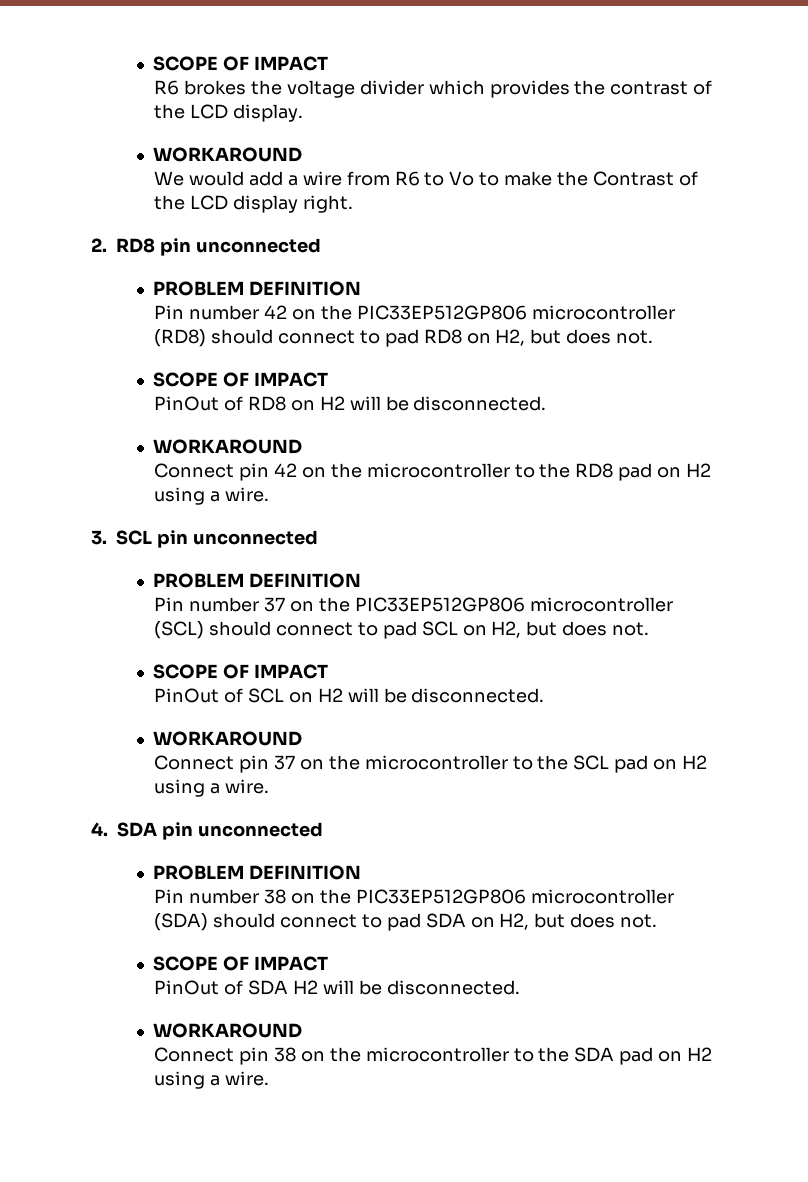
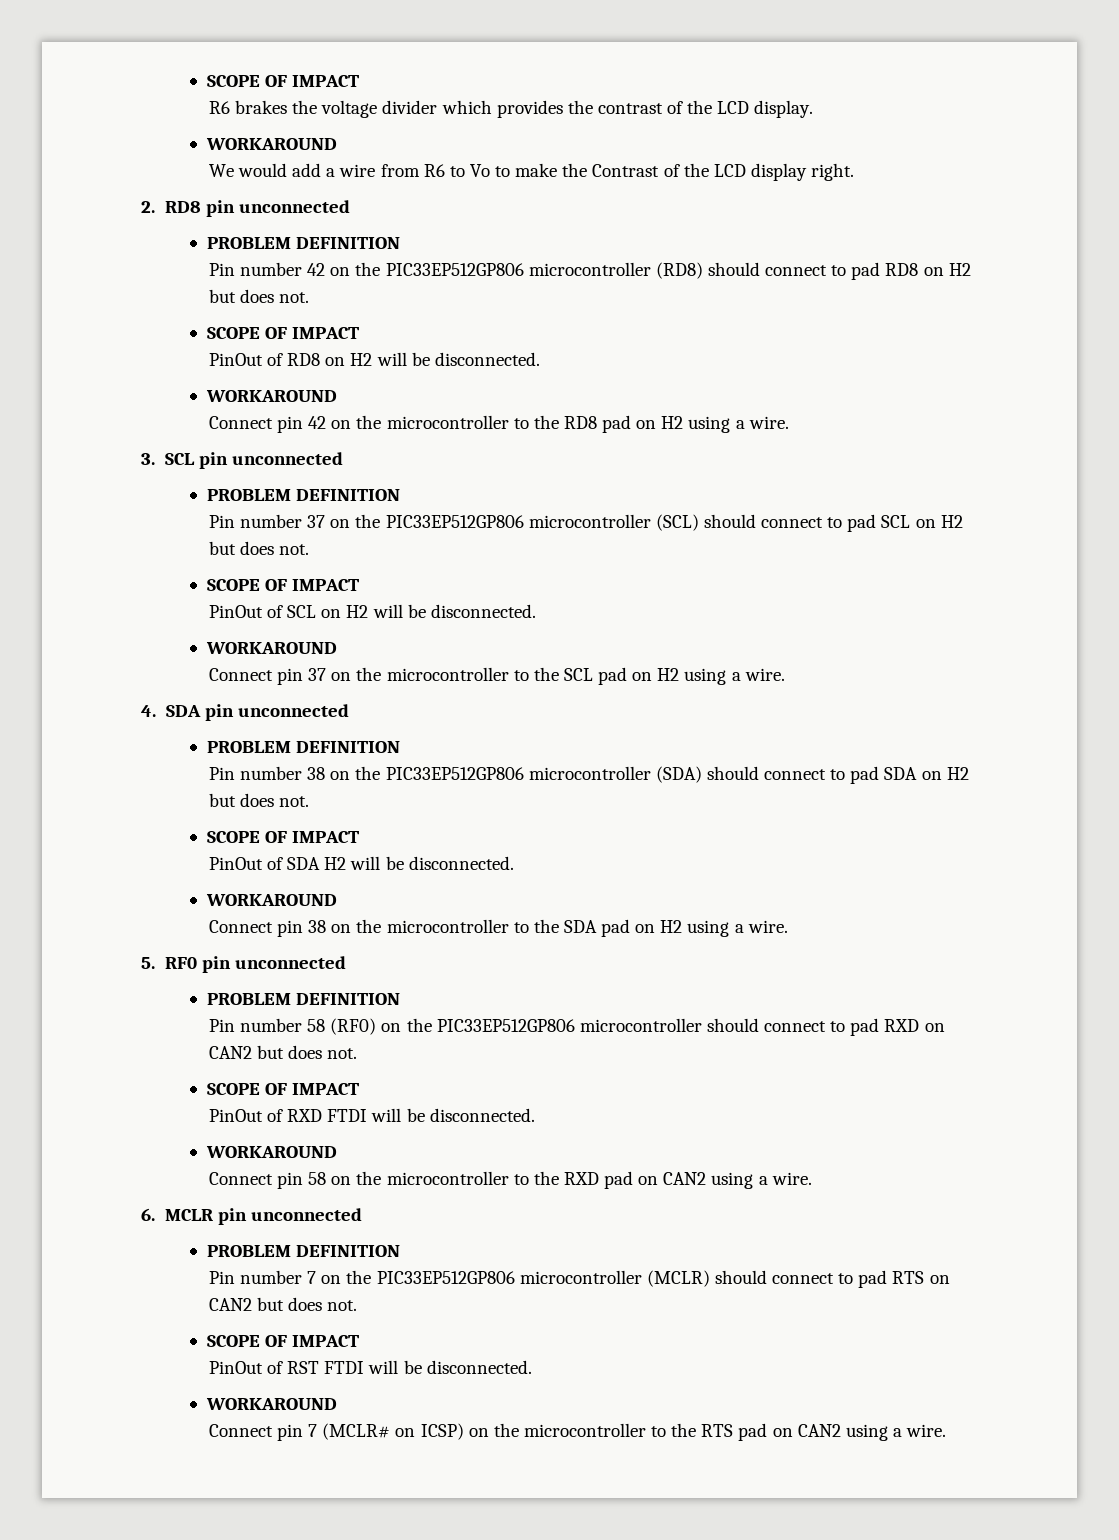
[184,80,247,95] brokes -> [235,100,288,114] brakes
[495,329,526,346] H2, -> [948,263,971,276] H2
[491,621,522,638] H2, -> [940,515,963,528] H2
[499,913,530,930] H2, -> [946,767,969,780] H2
(270, 1078) none -> [141,956,346,973] [207,993,401,1005] [208,1018,945,1036] [208,1045,358,1059] [207,1083,360,1095] [208,1108,535,1122] [206,1146,338,1158] [208,1171,812,1189] [141,1208,362,1225] [207,1245,401,1257] [208,1270,950,1288] [208,1297,358,1311] [207,1335,360,1347] [208,1360,532,1374] [206,1398,338,1410] [208,1423,947,1441] // 5. RF0 pin unconnected // PROBLEM DEFINITION // Pin number 58 (RF0) on the PIC33EP512GP806 microcontroller should connect to pad RXD on CAN2 but does not. // SCOPE OF IMPACT // PinOut of RXD FTDI will be disconnected. // WORKAROUND // Connect pin 58 on the microcontroller to the RXD pad on CAN2 using a wire. // 6. MCLR pin unconnected // PROBLEM DEFINITION // Pin number 7 on the PIC33EP512GP806 microcontroller (MCLR) should connect to pad RTS on CAN2 but does not. // SCOPE OF IMPACT // PinOut of RST FTDI will be disconnected. // WORKAROUND // Connect pin 7 (MCLR# on ICSP) on the microcontroller to the RTS pad on CAN2 using a wire.

